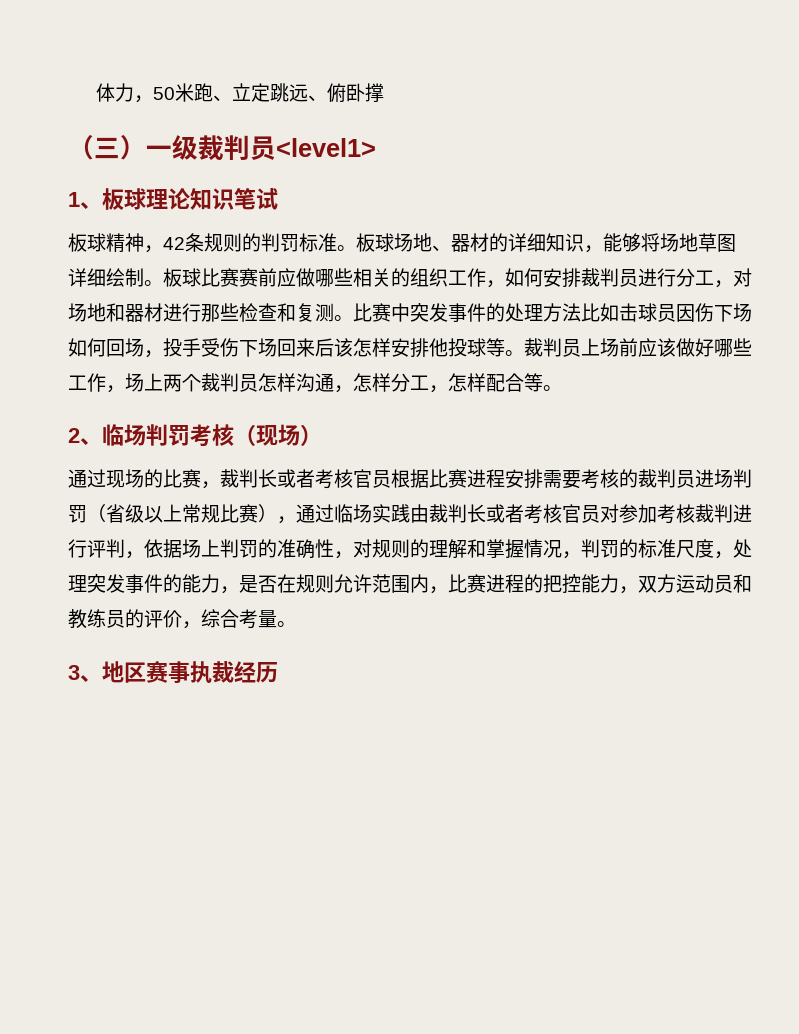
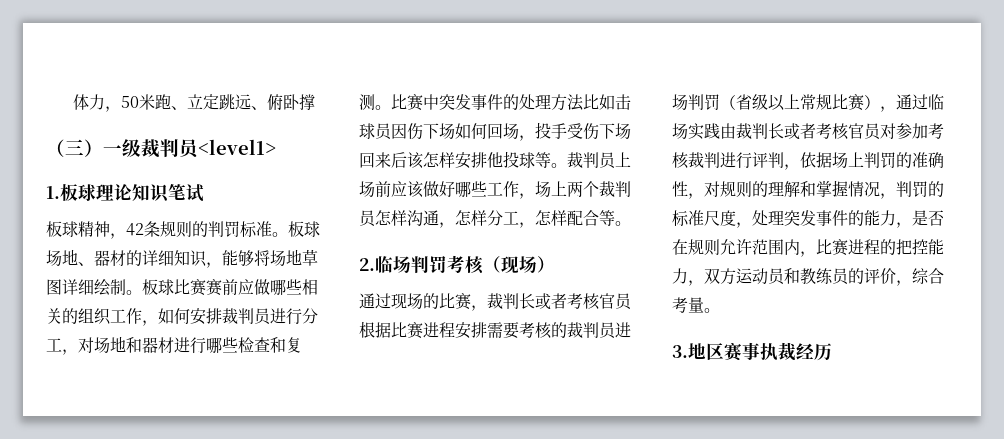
[68,192,102,209] 1、 -> [46,186,60,199] 1.
[201,304,220,322] 那 -> [206,337,222,354] 哪
[68,428,102,445] 2、 -> [359,258,375,271] 2.
[68,665,102,682] 3、 -> [672,345,688,358] 3.

